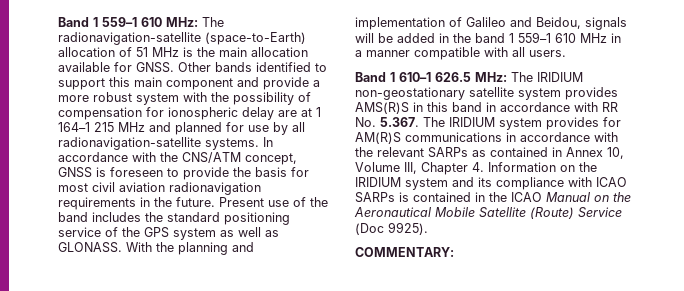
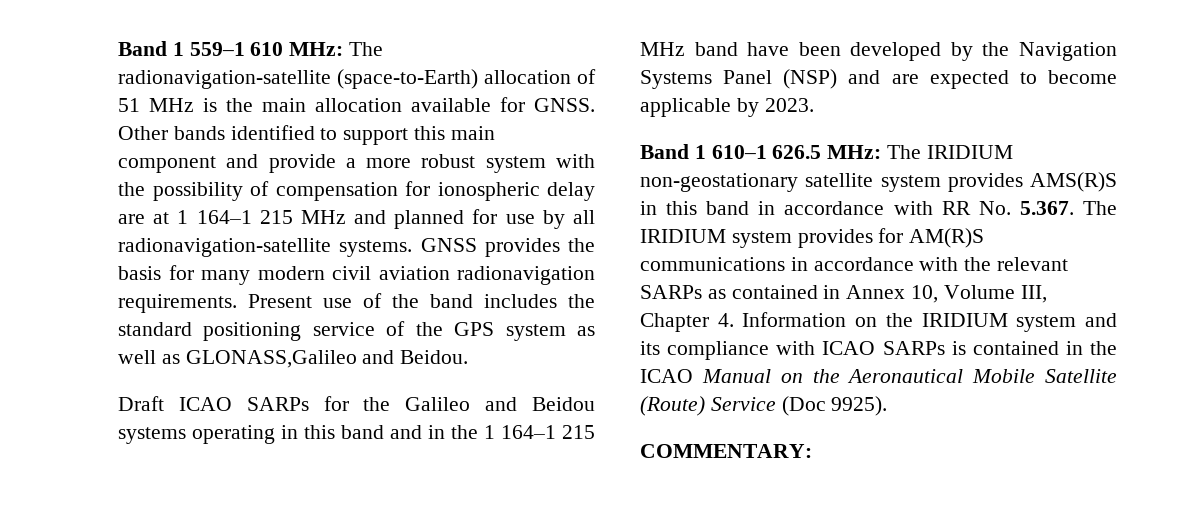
[263,137,273,147] [58,152,297,165] [58,167,229,180] In accordance with the CNS/ATM concept, GNSS is foreseen to provide -> [420,238,560,257] GNSS provides
[58,183,88,192] most -> [201,266,325,285] many modern
[58,197,215,210] requirements in the future. -> [118,294,237,313] requirements.
[58,242,254,255] [355,17,627,30] [355,32,621,43] [355,47,566,60] GLONASS. With the planning and implementation of Galileo and Beidou, signals will be added in the band 1 559–1 610 MHz in a manner compatible with all users. -> [185,350,469,368] [118,396,595,411] [118,425,595,444] [640,42,1117,61] [640,69,1117,89] [640,98,814,117] GLONASS,Galileo and Beidou. // Draft ICAO SARPs for the Galileo and Beidou systems operating in this band and in the 1 164–1 215 MHz band have been developed by the Navigation Systems Panel (NSP) and are expected to become applicable by 2023.

